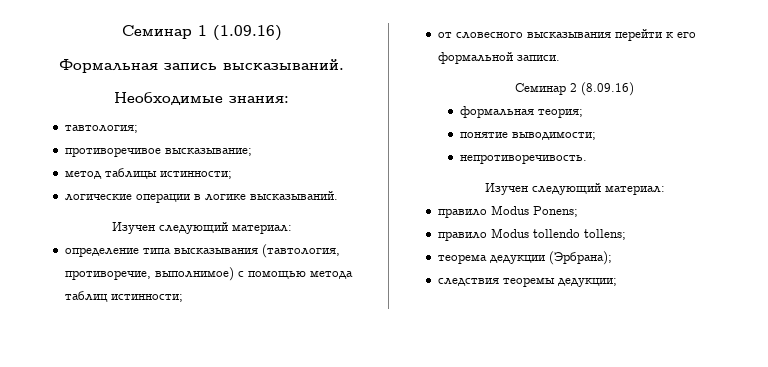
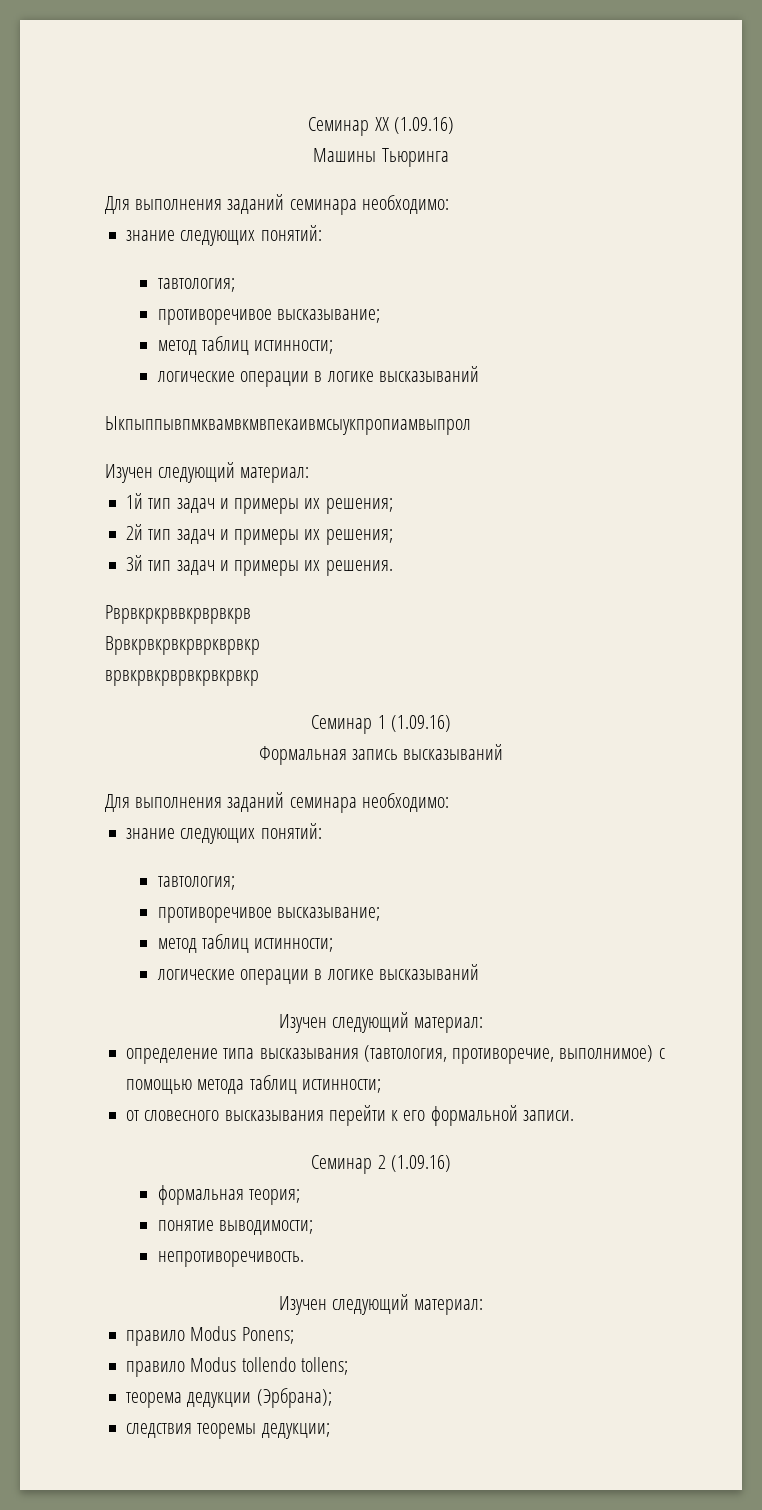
[121,25,282,41] [59,59,344,73] [114,92,289,105] [64,125,138,133] [64,147,252,157] [64,168,232,179] [64,191,338,203] Семинар 1 (1.09.16) // Формальная запись высказываний. // Необходимые знания: // тавтология; // противоречивое высказывание; // метод таблицы истинности; // логические операции в логике высказываний. -> [308,117,454,136] [313,148,449,167] [104,194,449,215] [126,225,322,246] [157,278,235,292] [157,309,381,325] [157,336,334,355] [156,366,479,387] [104,416,471,435] [104,462,310,483] [126,493,393,514] [126,524,393,545] [126,555,393,576] [104,605,251,624] [104,636,260,655] [104,670,259,686] [311,715,451,734] [258,744,504,765] [104,792,449,813] [126,823,322,844] [157,876,235,890] [157,907,381,923] [157,934,334,953] [156,964,479,985] Семинар XX (1.09.16) // Машины Тьюринга // Для выполнения заданий семинара необходимо: // знание следующих понятий: // тавтология; // противоречивое высказывание; // метод таблиц истинности; // логические операции в логике высказываний // Ыкпыппывпмквамвкмвпекаивмсыукпропиамвыпрол // Изучен следующий материал: // 1й тип задач и примеры их решения; // 2й тип задач и примеры их решения; // 3й тип задач и примеры их решения. // Рврвкркрввкрврвкрв // Врвкрвкрвкрвркврвкр // врвкрвкрврвкрвкрвкр // Семинар 1 (1.09.16) // Формальная запись высказываний // Для выполнения заданий семинара необходимо: // знание следующих понятий: // тавтология; // противоречивое высказывание; // метод таблиц истинности; // логические операции в логике высказываний
[581,82,634,96] (8.09.16) -> [390,1155,451,1172] (1.09.16)

